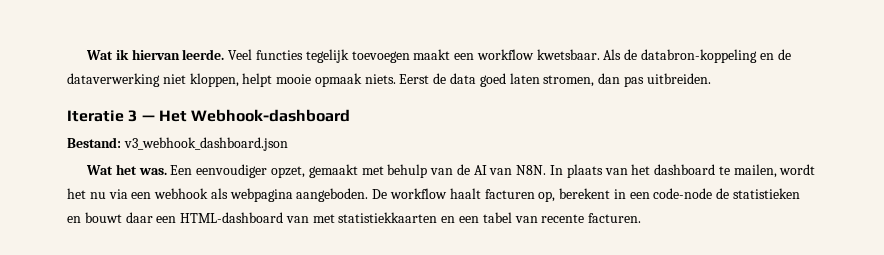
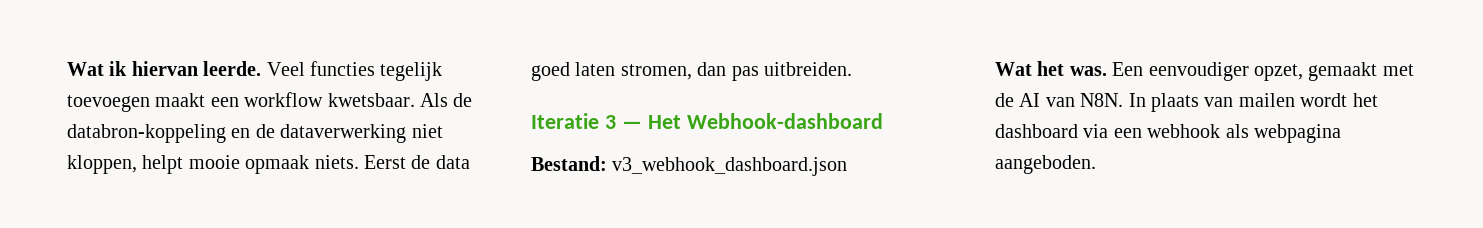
[387,164,454,178] behulp van -> (1414, 70) none
[631,164,816,178] [67,188,106,199] het dashboard te mailen, wordt het nu -> [1238,93,1378,107] [995,124,1078,138] mailen wordt het dashboard
[372,188,801,202] [67,212,642,223] De workflow haalt facturen op, berekent in een code-node de statistieken en bouwt daar een HTML-dashboard van met statistiekkaarten en een tabel van recente facturen. -> (1096, 164) none

